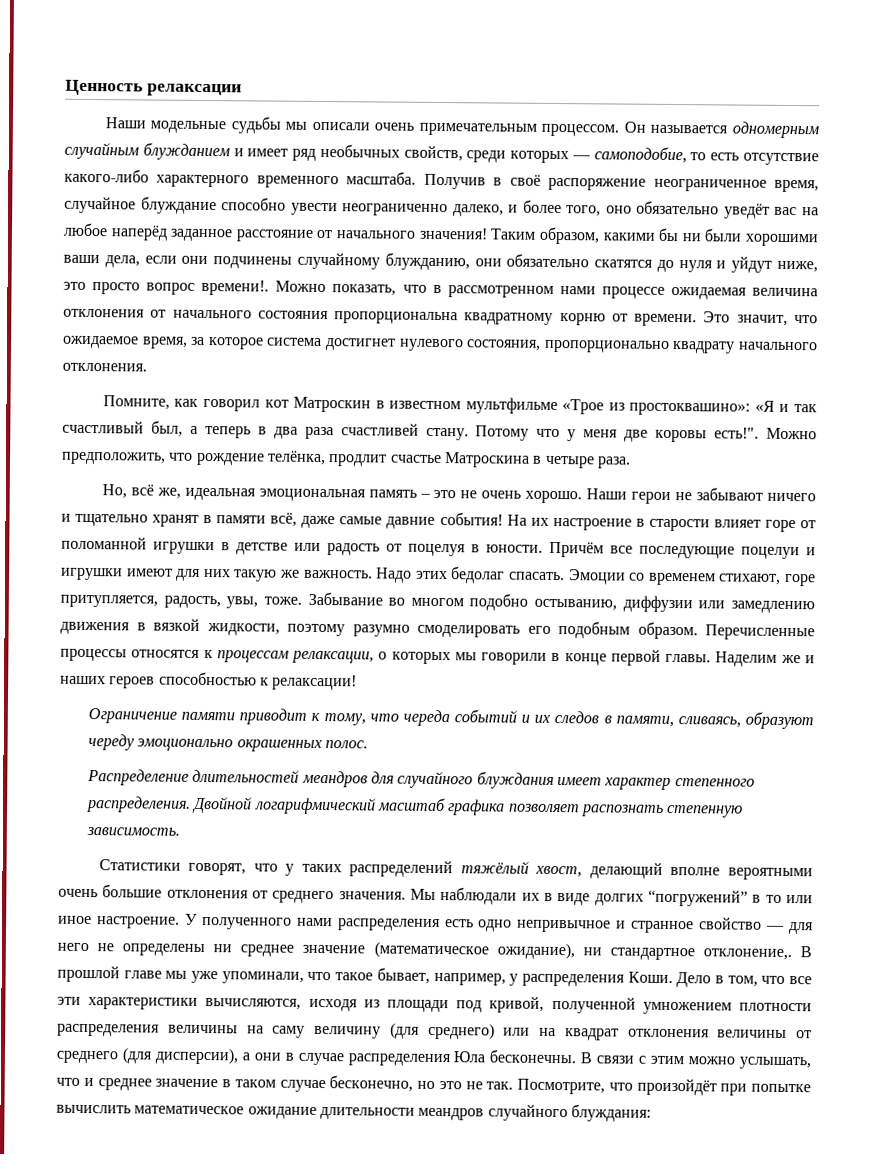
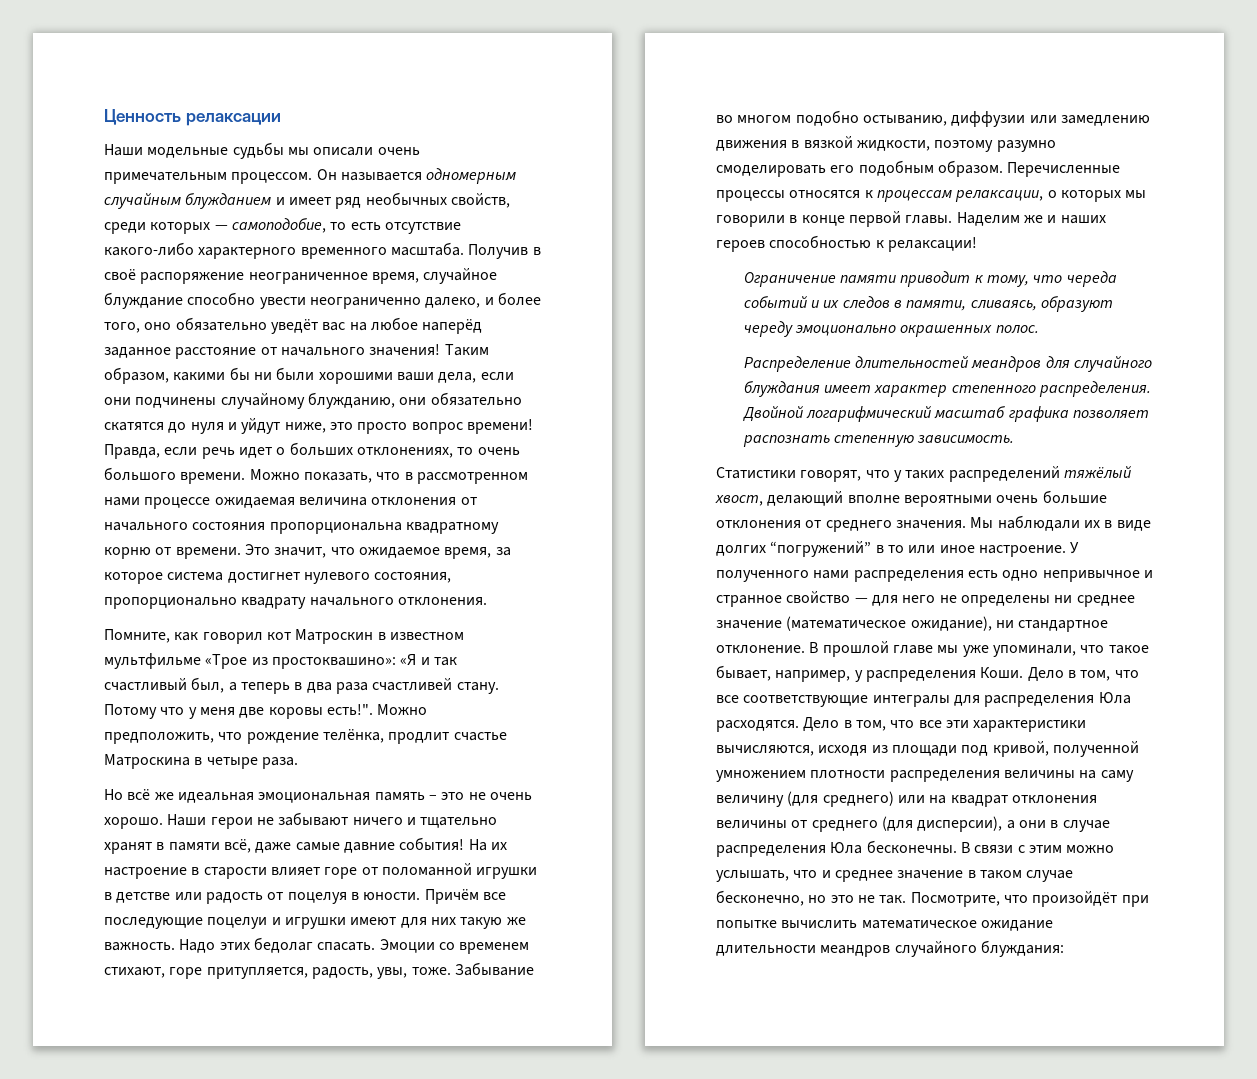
[201,279,270,296] времени!. -> [466,419,533,434] [104,442,520,459] [104,467,246,484] времени! Правда, если речь идет о больших отклонениях, то очень большого времени.
[101,484,181,499] Но, всё же, -> [104,789,174,800] Но всё же
[702,948,792,961] отклонение,. -> [716,645,805,654] отклонение.
(812, 980) none -> [743,692,1131,707] [716,717,942,732] соответствующие интегралы для распределения Юла расходятся. Дело в том, что все

